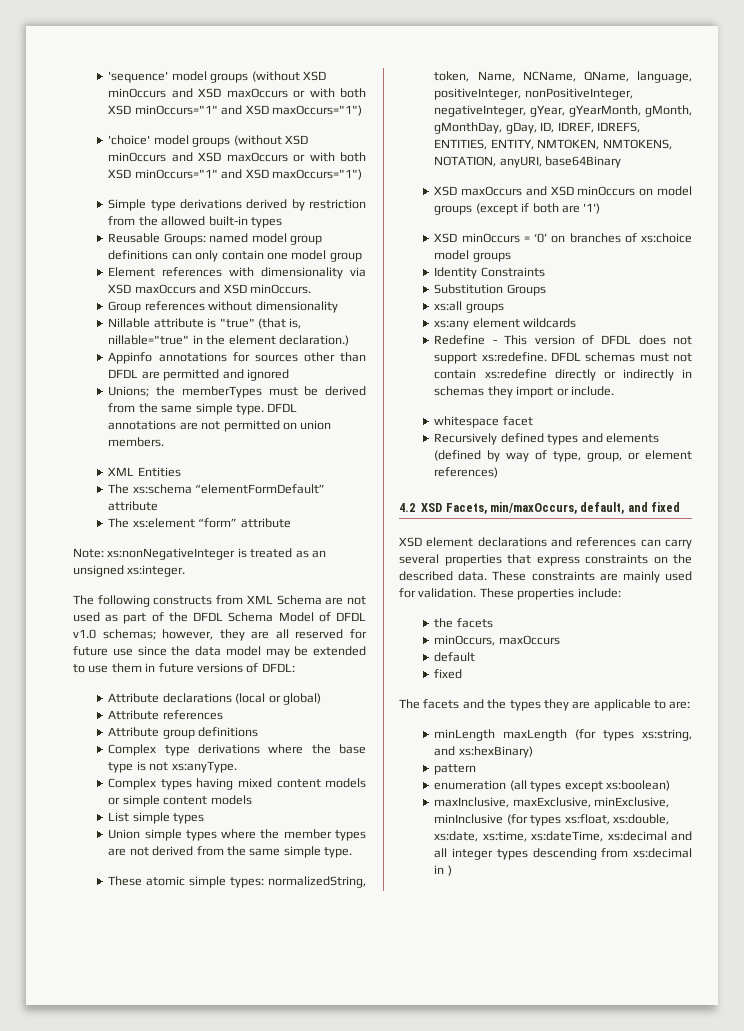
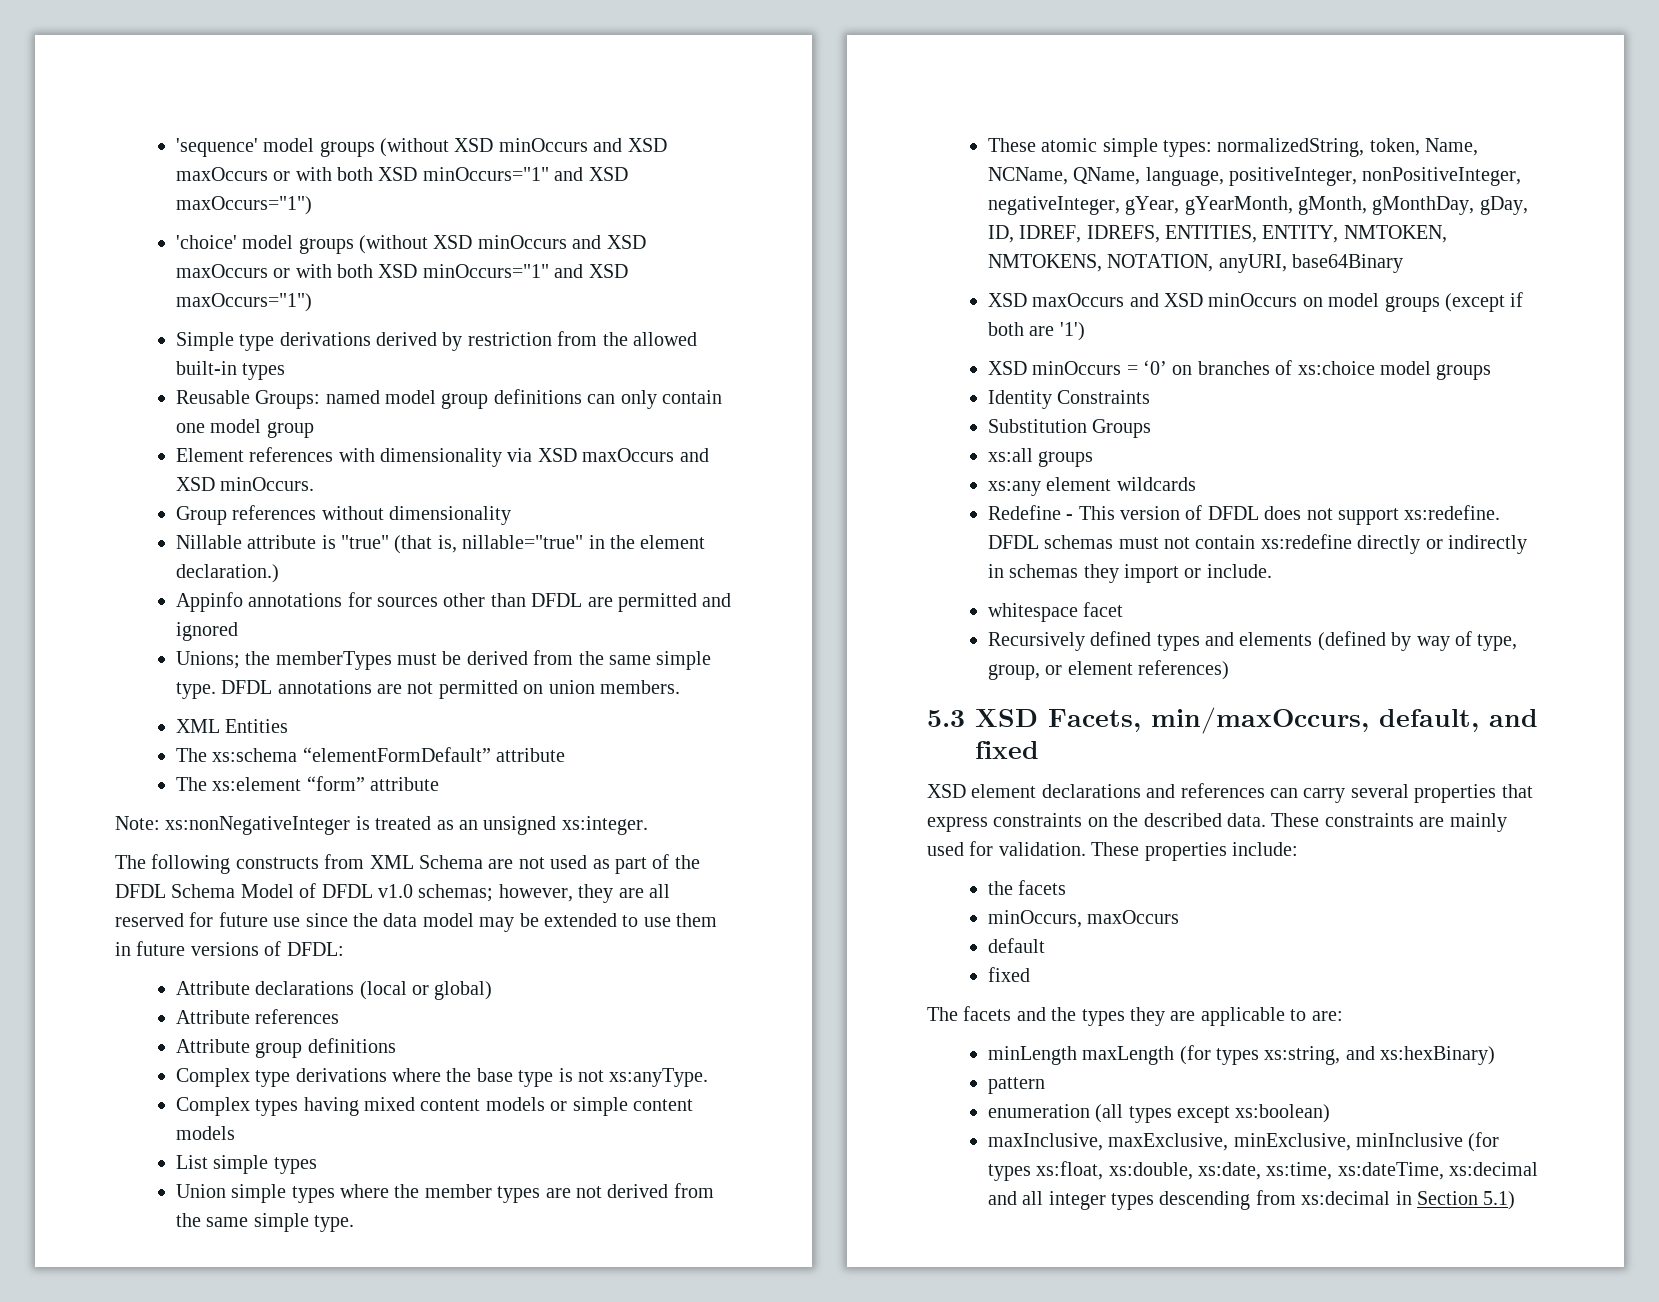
[399,503,415,512] 4.2 -> [927,710,965,727] 5.3
[447,865,452,876] ) -> [1416,1191,1516,1210] Section 5.1)

